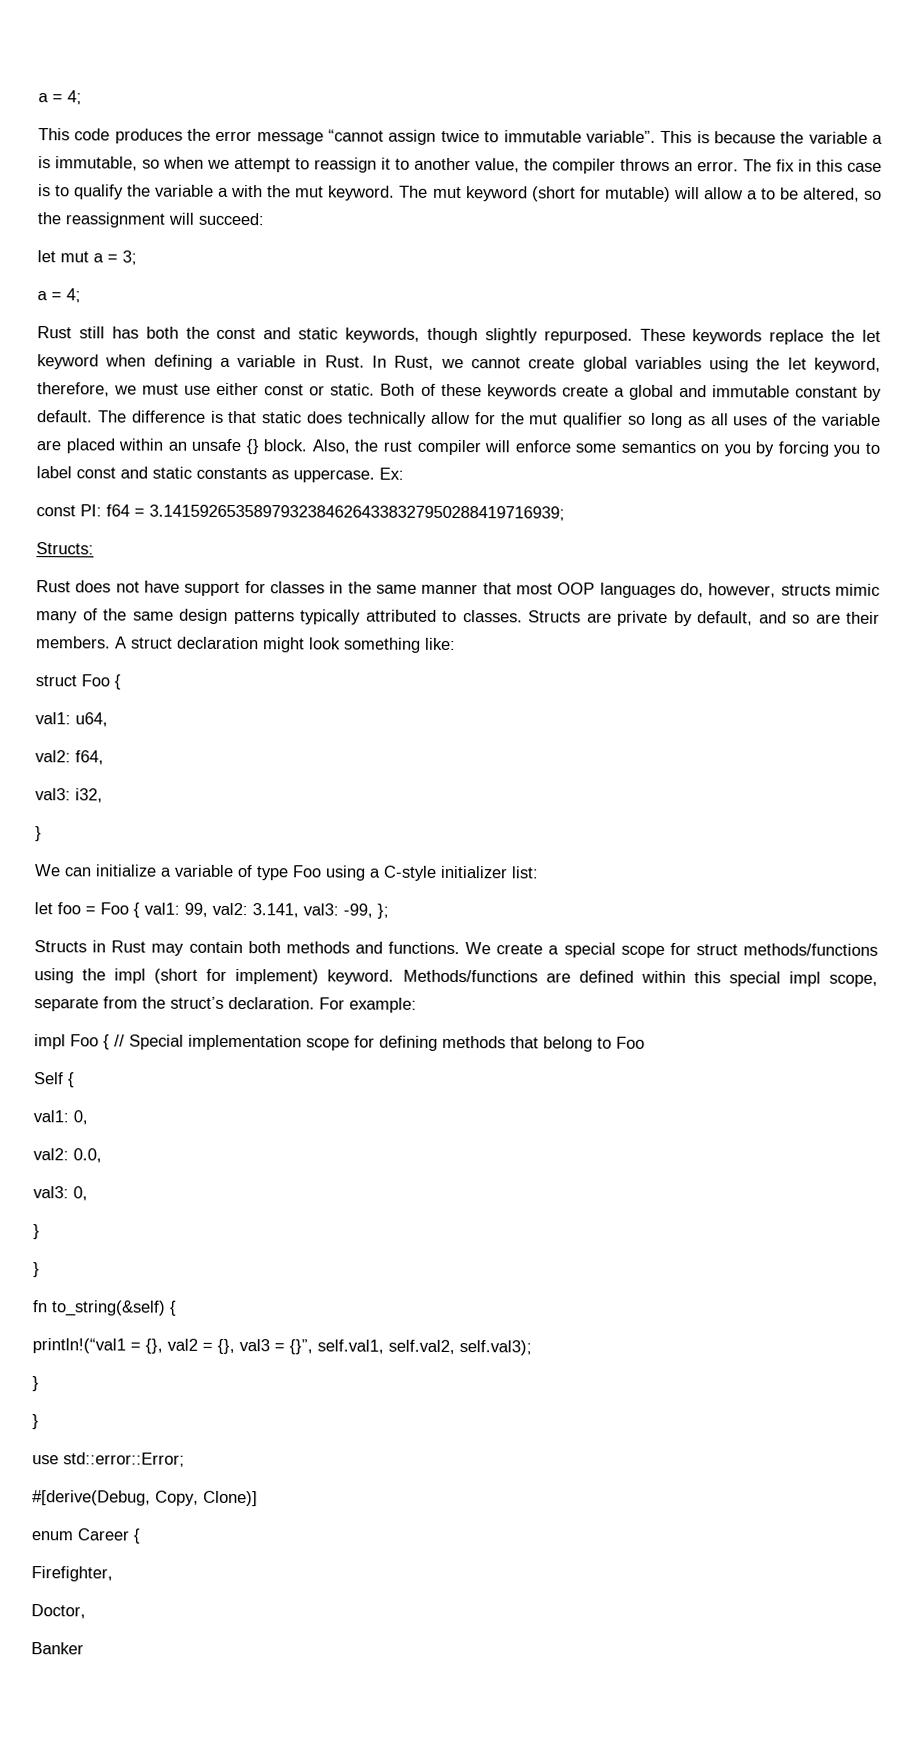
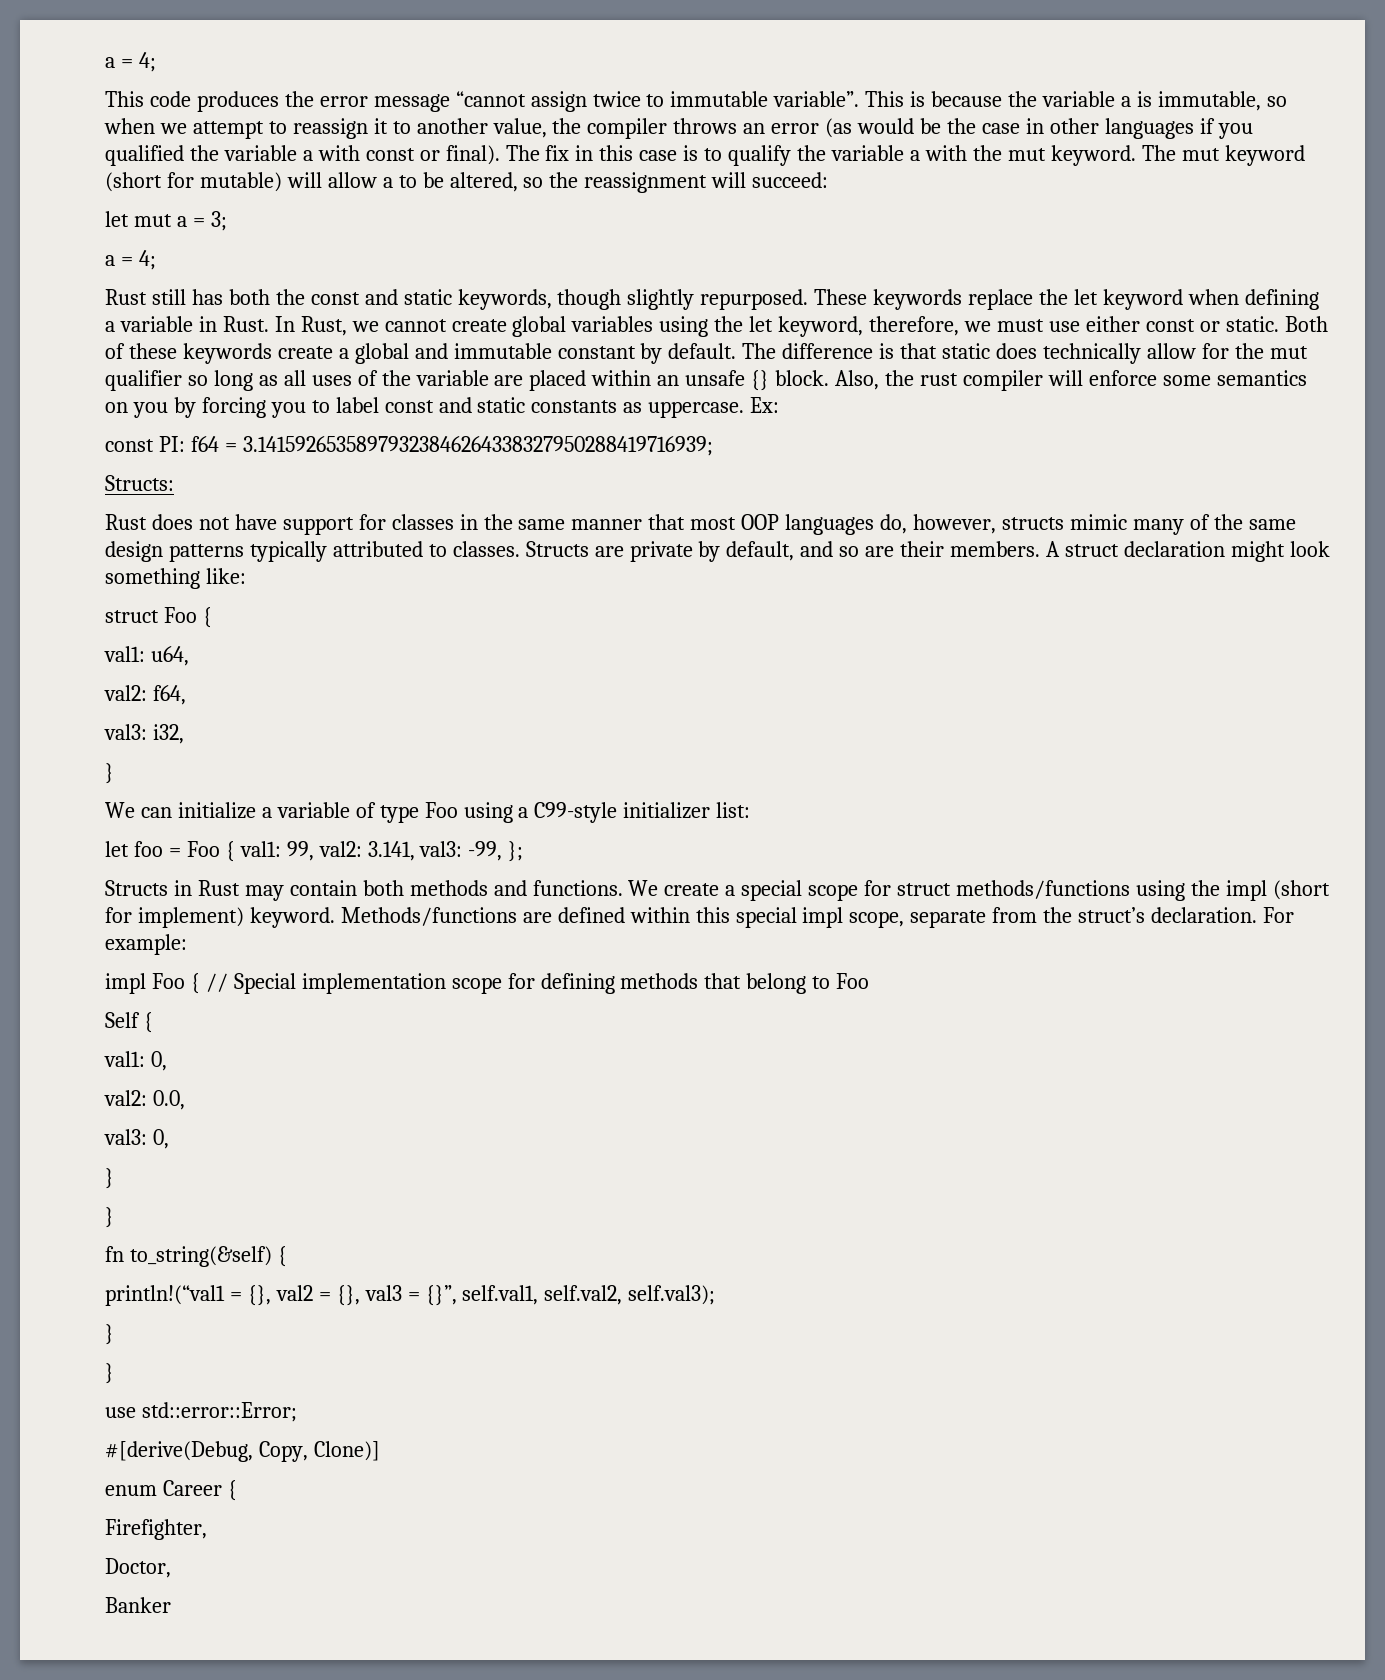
[697,161,739,172] error. -> [771,118,1253,139] [105,145,500,166] error (as would be the case in other languages if you qualified the variable a with const or final).
[383,865,437,881] C-style -> [534,802,618,823] C99-style

